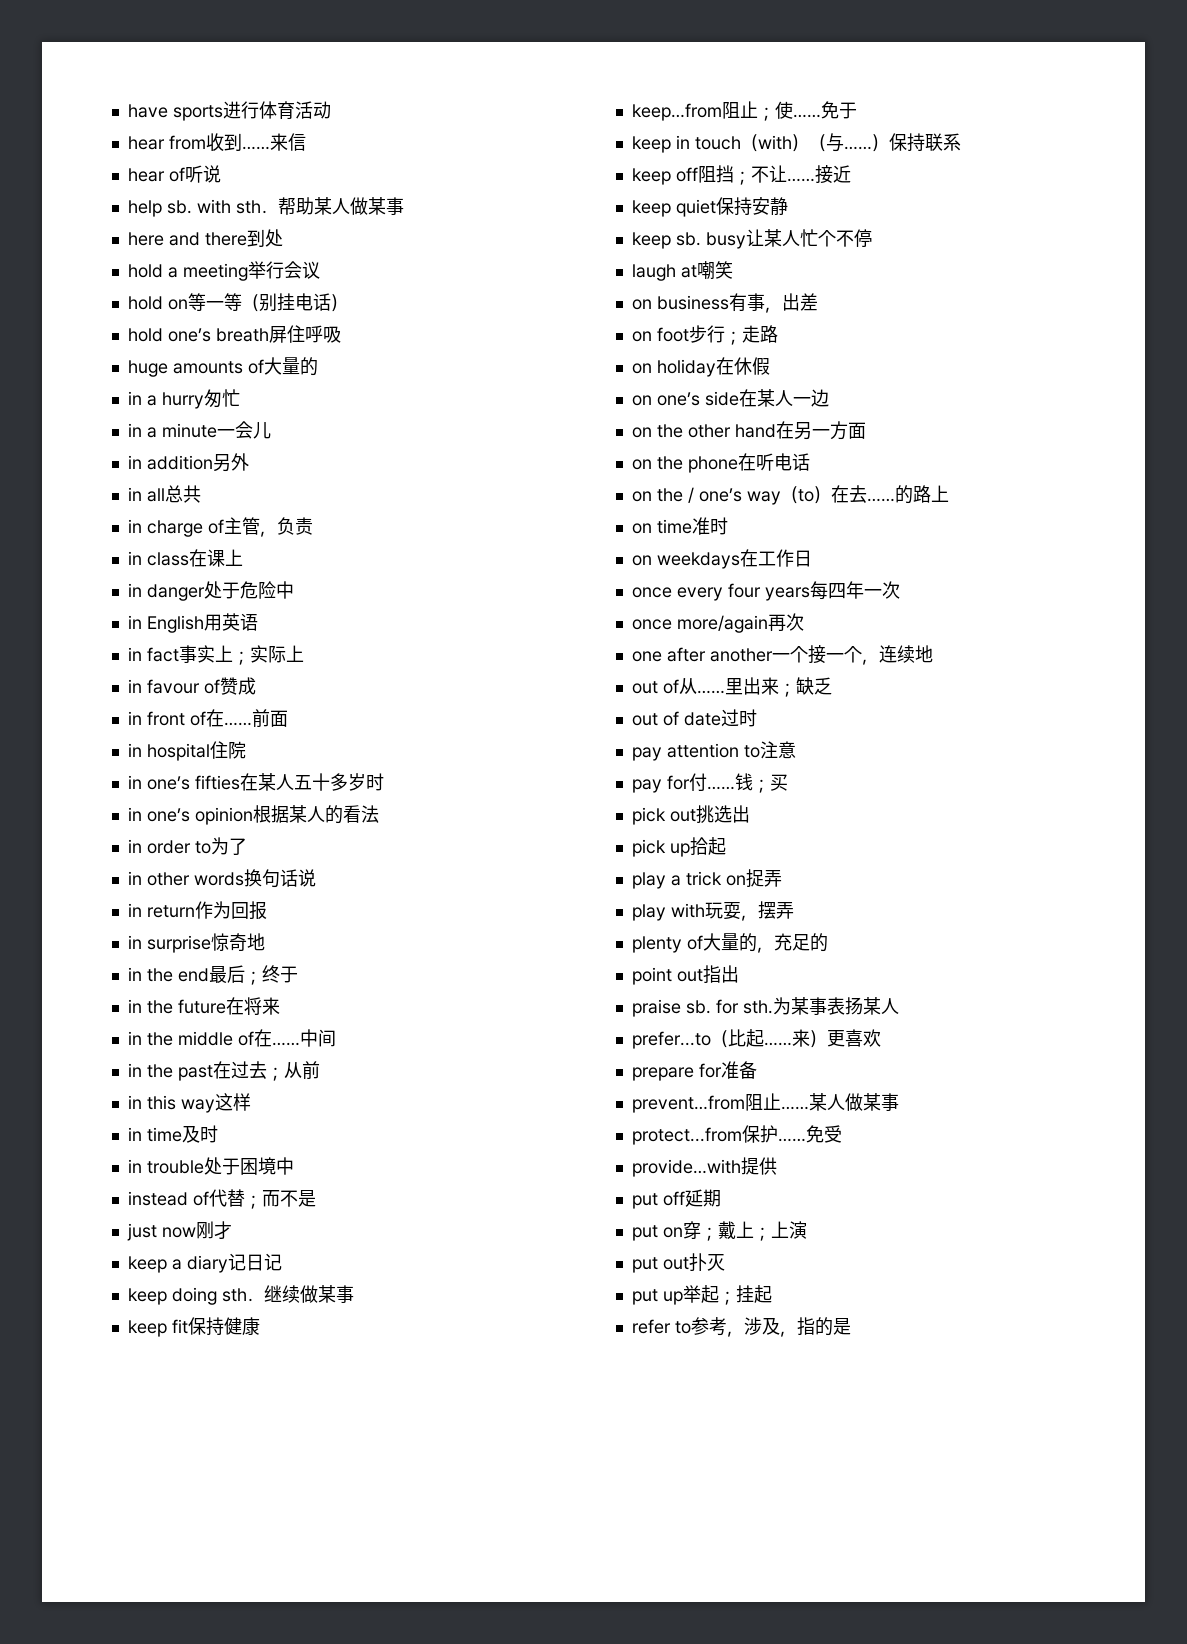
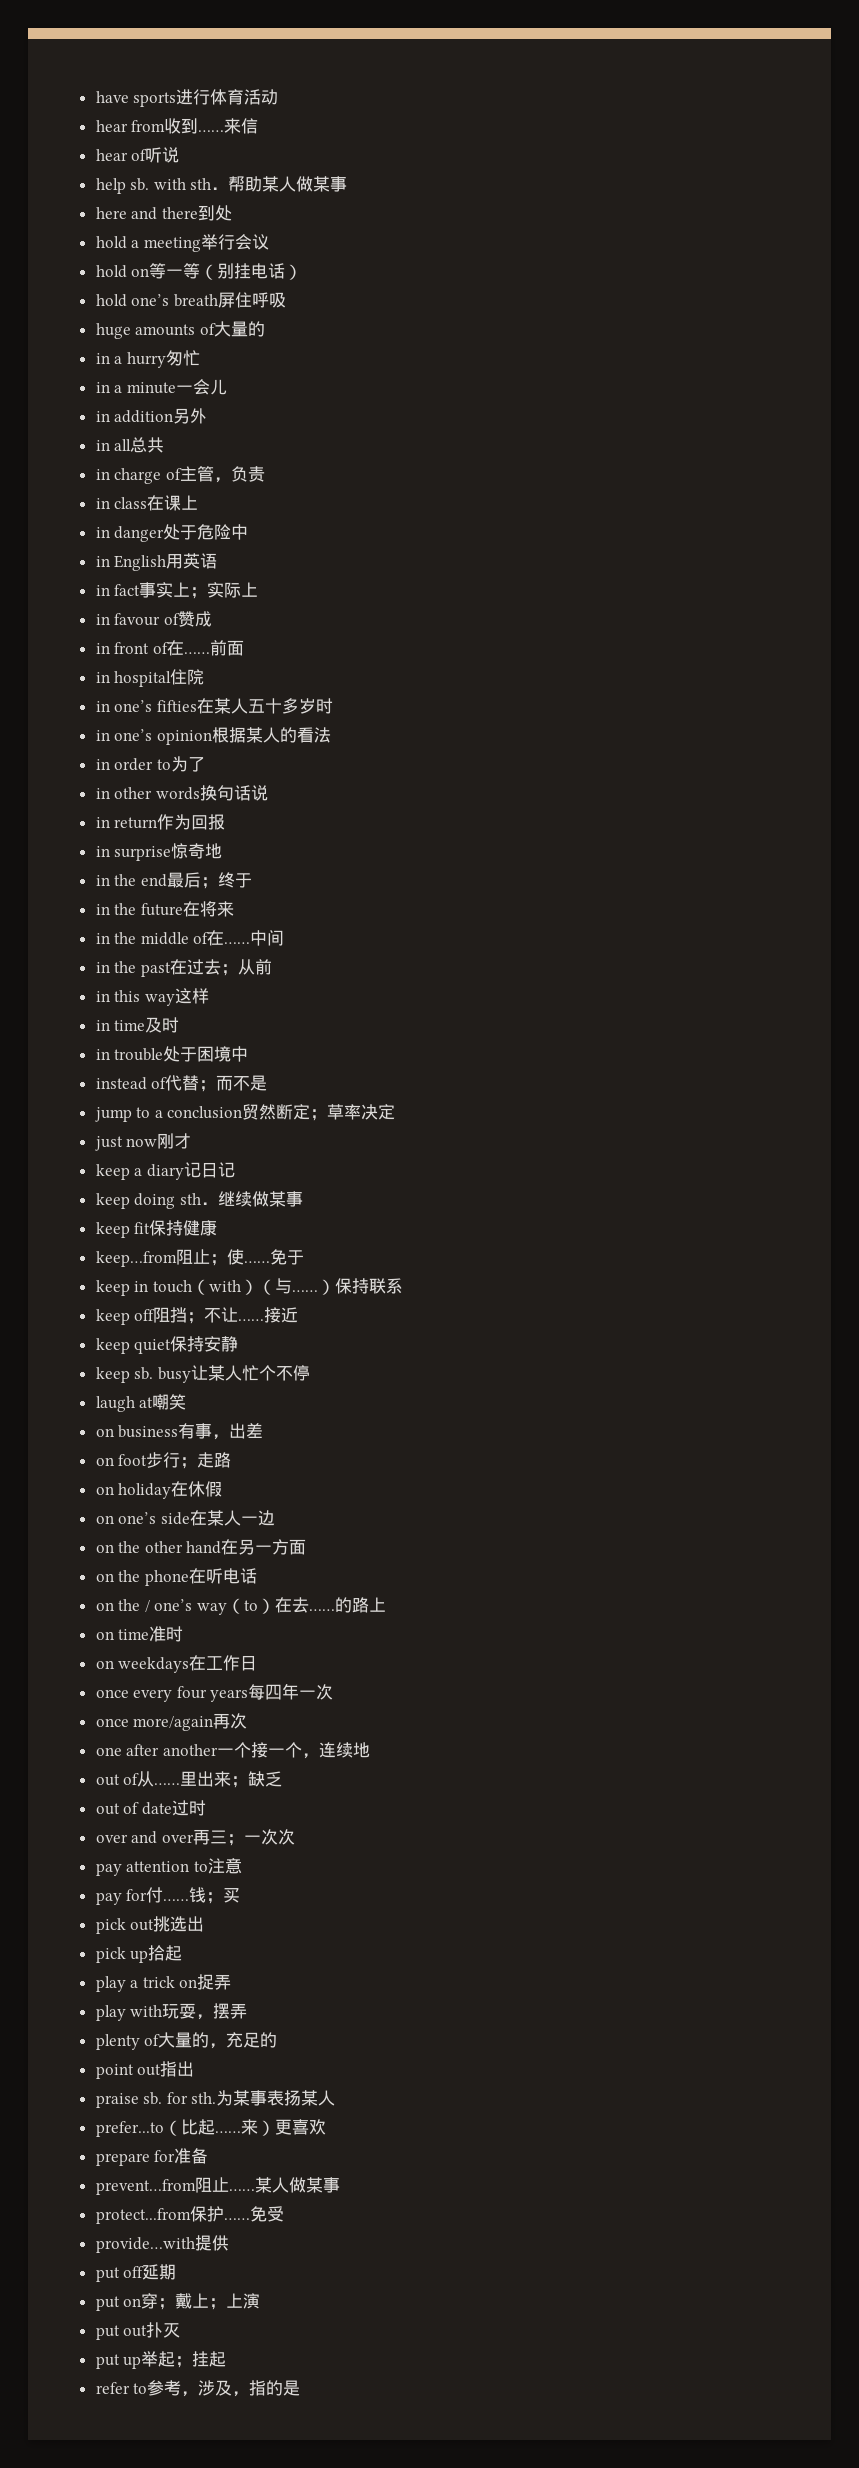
(316, 1198) none -> [94,1104,396,1122] // jump to a conclusion贸然断定；草率决定
(757, 718) none -> [95,1829,295,1846] // over and over再三；一次次

